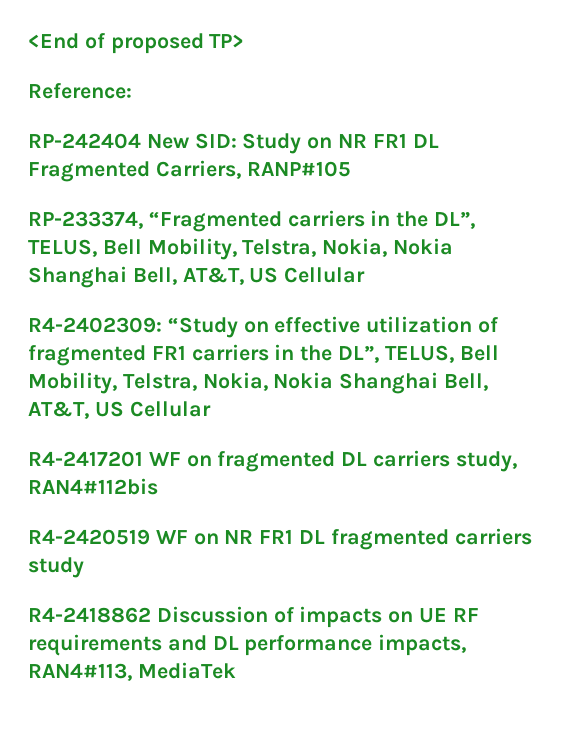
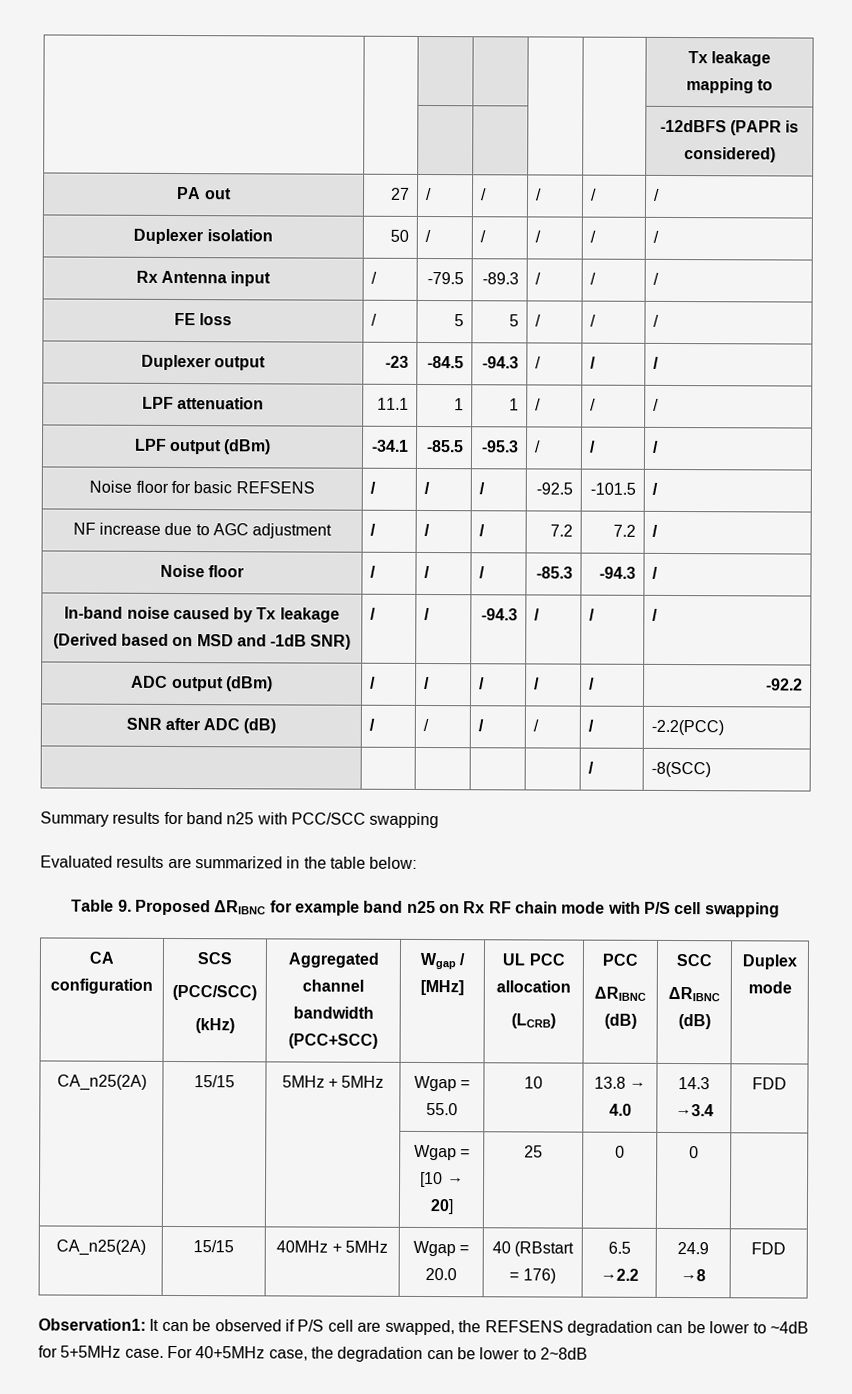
[28,33,245,54] [28,83,132,99] [28,133,439,154] [28,160,351,182] [28,210,476,232] [28,238,454,260] [28,266,366,288] [28,316,499,338] [28,344,499,366] [28,372,489,394] [28,401,211,419] [28,450,517,472] [28,478,158,495] [28,528,532,550] [28,557,84,578] [28,606,479,628] [28,634,467,656] [28,662,236,681] <End of proposed TP> // Reference: // RP-242404 New SID: Study on NR FR1 DL Fragmented Carriers, RANP#105 // RP-233374, “Fragmented carriers in the DL”, TELUS, Bell Mobility, Telstra, Nokia, Nokia Shanghai Bell, AT&T, US Cellular // R4-2402309: “Study on effective utilization of fragmented FR1 carriers in the DL”, TELUS, Bell Mobility, Telstra, Nokia, Nokia Shanghai Bell, AT&T, US Cellular // R4-2417201 WF on fragmented DL carriers study, RAN4#112bis // R4-2420519 WF on NR FR1 DL fragmented carriers study // R4-2418862 Discussion of impacts on UE RF requirements and DL performance impacts, RAN4#113, MediaTek -> [687,51,772,67] [685,78,774,94] [659,119,800,136] [683,147,776,163] [176,186,232,200] [390,187,411,200] [424,187,432,201] [479,188,487,201] [534,188,542,201] [589,188,597,201] [652,188,660,201] [133,228,273,245] [390,229,410,242] [424,229,431,243] [479,230,486,243] [534,230,541,243] [589,230,596,243] [652,230,659,243] [135,270,272,287] [370,271,377,284] [427,272,465,285] [482,272,520,285] [534,272,541,285] [589,272,596,285] [652,272,659,285] [173,312,233,326] [370,313,377,326] [454,314,465,327] [509,314,520,327] [534,314,541,327] [589,314,596,327] [652,314,659,327] [140,354,267,371] [385,355,410,368] [427,356,465,369] [482,356,520,369] [534,356,541,369] [589,356,596,369] [652,356,659,369] [141,396,265,410] [377,397,410,410] [454,398,465,411] [509,398,520,411] [534,398,541,411] [589,398,596,411] [652,398,659,411] [133,438,272,455] [371,439,410,452] [426,440,465,453] [481,440,520,453] [533,440,541,453] [588,440,596,453] [651,440,659,453] [89,480,315,494] [369,481,376,494] [423,481,430,495] [478,482,485,495] [536,482,574,495] [590,482,637,495] [651,482,658,495] [72,522,333,539] [369,523,376,536] [423,523,430,537] [478,524,485,537] [550,524,574,537] [613,524,637,537] [651,524,658,537] [159,564,245,578] [369,565,376,578] [423,565,430,579] [478,566,485,579] [536,566,574,579] [599,566,637,579] [651,566,658,579] [64,606,340,623] [52,633,352,650] [369,607,376,620] [423,607,430,621] [481,608,519,621] [533,608,540,621] [588,608,595,621] [651,608,658,621] [131,675,273,692] [369,676,376,689] [423,676,430,690] [478,677,485,690] [533,677,540,690] [588,677,595,690] [766,678,804,691] [125,717,277,734] [368,718,375,731] [422,718,429,732] [477,719,484,732] [532,719,539,732] [587,719,594,732] [650,719,724,736] [587,761,594,774] [650,761,711,778] [40,811,440,829] [40,855,418,869] [71,899,780,918] [89,951,114,964] [50,978,153,994] [197,952,232,965] [172,984,257,1001] [194,1018,235,1034] [287,952,379,968] [302,979,364,992] [292,1006,374,1019] [288,1033,378,1049] [419,952,466,970] [420,979,464,996] [502,953,565,966] [496,980,571,993] [511,1013,556,1029] [602,953,638,966] [594,986,646,1001] [603,1013,637,1029] [676,954,712,967] [668,986,720,1002] [677,1014,711,1030] [742,954,797,970] [747,981,792,994] [56,1074,147,1091] [194,1075,235,1088] [281,1075,385,1088] [413,1075,471,1092] [426,1103,458,1116] [524,1076,543,1089] [593,1076,647,1089] [608,1103,632,1116] [678,1077,710,1090] [674,1104,714,1117] [752,1077,787,1090] [413,1144,471,1161] [420,1171,464,1188] [429,1199,453,1215] [524,1145,543,1158] [615,1145,625,1158] [689,1146,699,1159] [55,1239,146,1256] [193,1240,234,1253] [276,1240,388,1253] [412,1240,470,1257] [425,1268,457,1281] [491,1241,575,1257] [509,1268,556,1284] [607,1241,631,1254] [599,1268,639,1281] [677,1242,709,1255] [680,1269,706,1282] [751,1242,786,1255] [38,1318,809,1336] [38,1345,588,1362] | | | | | | Tx leakage mapping to // | | | | | | -12dBFS (PAPR is considered) // PA out | 27 | / | / | / | / | / // Duplexer isolation | 50 | / | / | / | / | / // Rx Antenna input | / | -79.5 | -89.3 | / | / | / // FE loss | / | 5 | 5 | / | / | / // Duplexer output | -23 | -84.5 | -94.3 | / | / | / // LPF attenuation | 11.1 | 1 | 1 | / | / | / // LPF output (dBm) | -34.1 | -85.5 | -95.3 | / | / | / // Noise floor for basic REFSENS | / | / | / | -92.5 | -101.5 | / // NF increase due to AGC adjustment | / | / | / | 7.2 | 7.2 | / // Noise floor | / | / | / | -85.3 | -94.3 | / // In-band noise caused by Tx leakage (Derived based on MSD and -1dB SNR) | / | / | -94.3 | / | / | / // ADC output (dBm) | / | / | / | / | / | -92.2 // SNR after ADC (dB) | / | / | / | / | / | -2.2(PCC) // | | | | | / | -8(SCC) // Summary results for band n25 with PCC/SCC swapping // Evaluated results are summarized in the table below: // Table 9. Proposed ΔRIBNC for example band n25 on Rx RF chain mode with P/S cell swapping // CA configuration | SCS // (PCC/SCC) // (kHz) | Aggregated channel bandwidth (PCC+SCC) | Wgap / [MHz] | UL PCC allocation // (LCRB) | PCC // ΔRIBNC (dB) | SCC // ΔRIBNC (dB) | Duplex mode // CA_n25(2A) | 15/15 | 5MHz + 5MHz | Wgap = 55.0 | 10 | 13.8 → 4.0 | 14.3 →3.4 | FDD // | | | Wgap = [10 → 20] | 25 | 0 | 0 | // CA_n25(2A) | 15/15 | 40MHz + 5MHz | Wgap = 20.0 | 40 (RBstart = 176) | 6.5 →2.2 | 24.9 →8 | FDD // Observation1: It can be observed if P/S cell are swapped, the REFSENS degradation can be lower to ~4dB for 5+5MHz case. For 40+5MHz case, the degradation can be lower to 2~8dB

